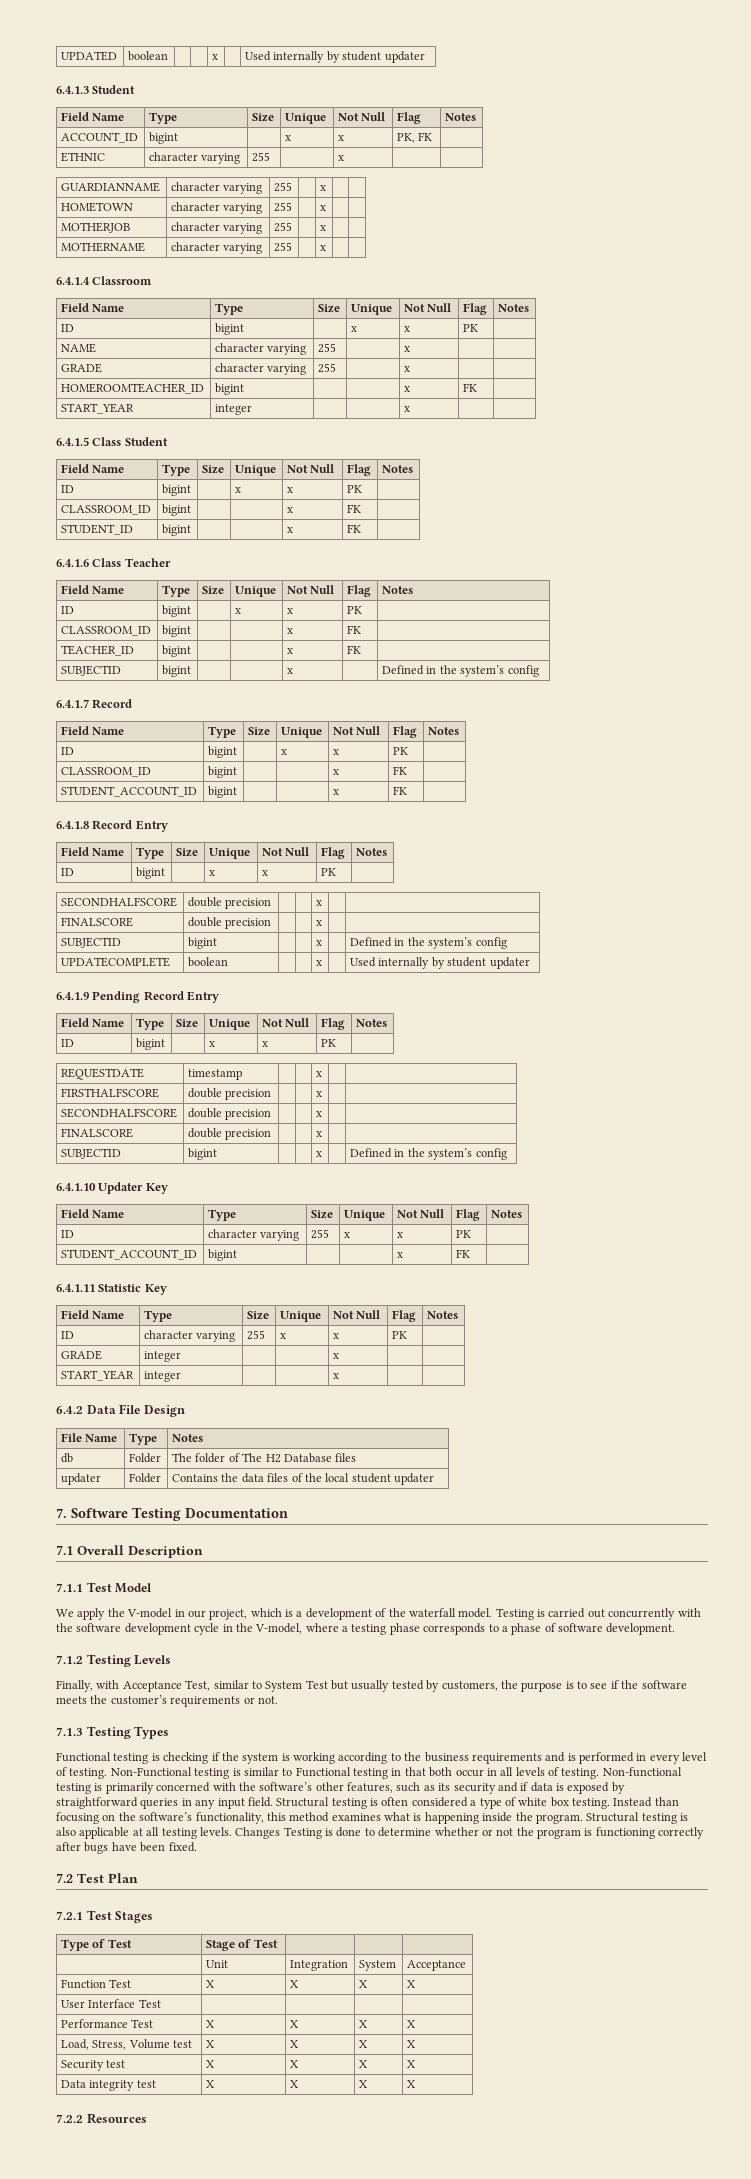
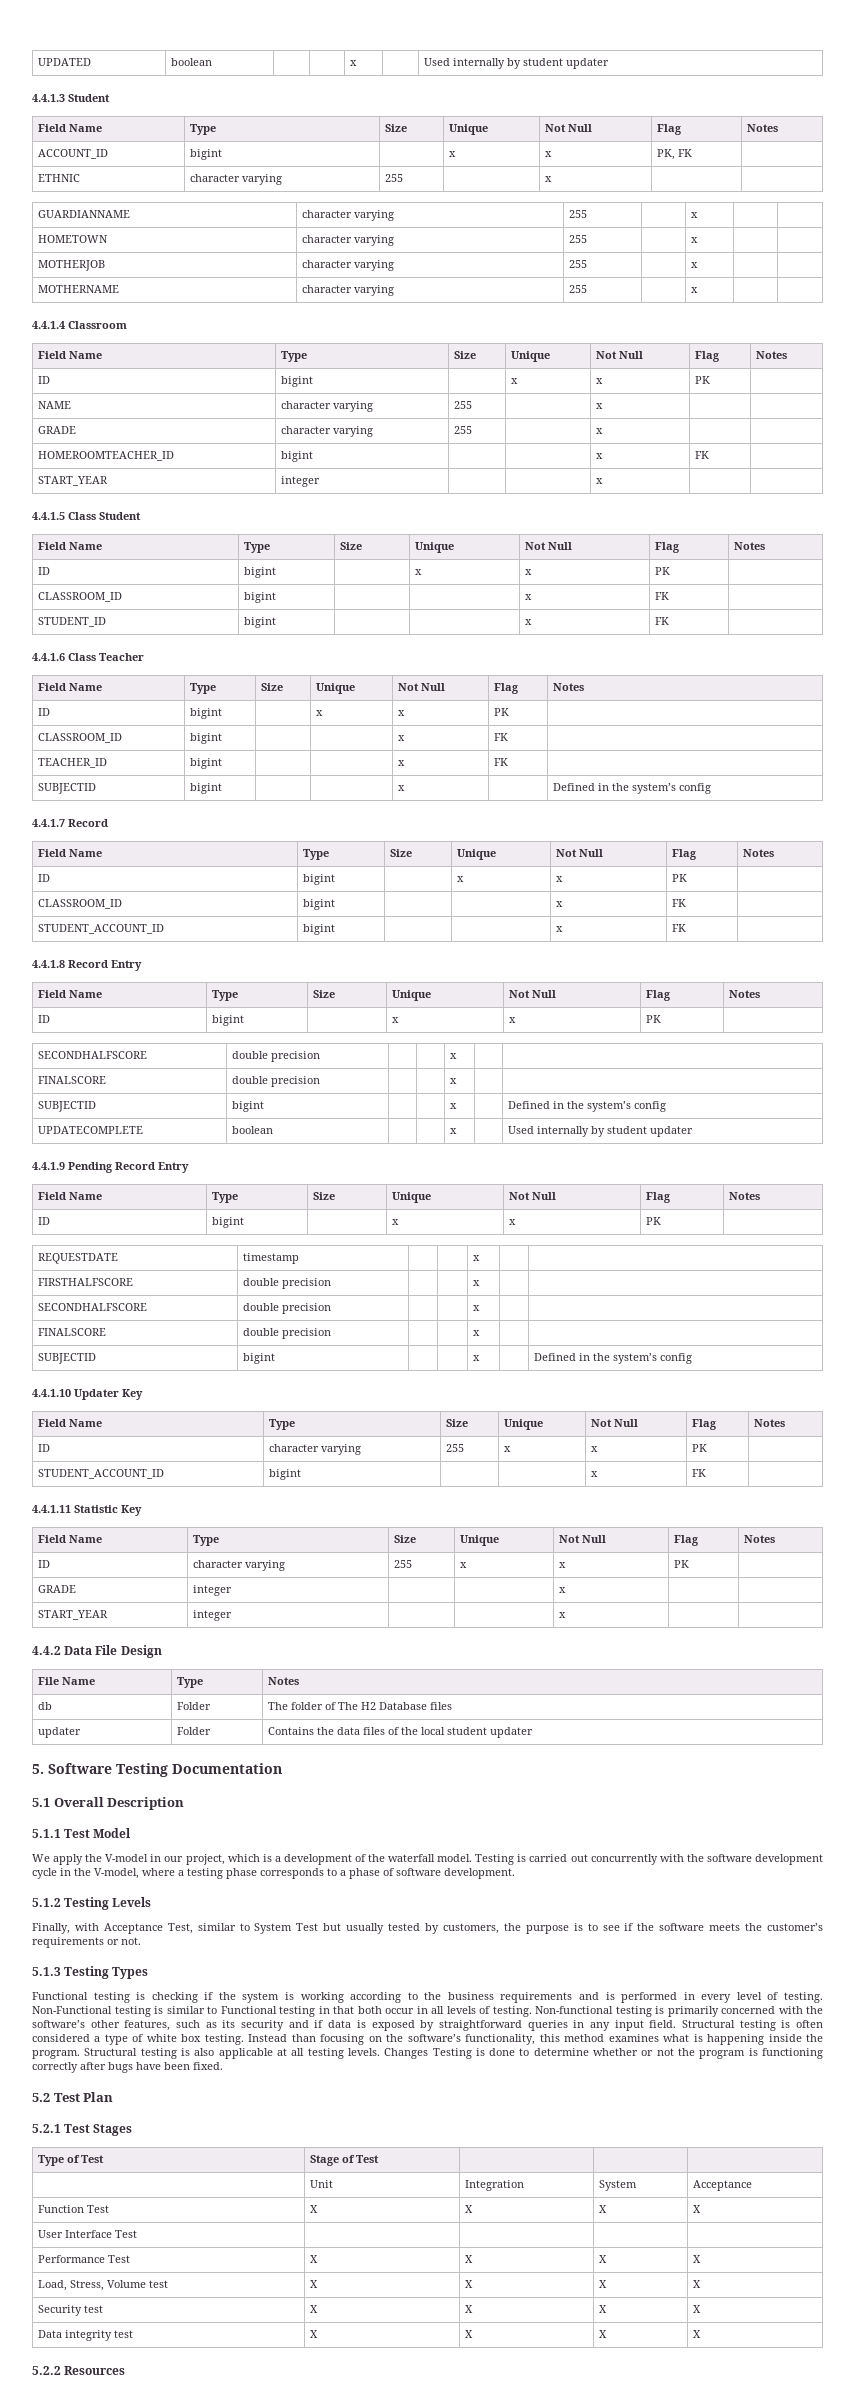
[56,86,89,94] 6.4.1.3 -> [32,94,65,102] 4.4.1.3
[56,277,90,285] 6.4.1.4 -> [32,321,65,329] 4.4.1.4
[56,437,89,446] 6.4.1.5 -> [32,512,65,520] 4.4.1.5
[56,559,89,567] 6.4.1.6 -> [32,653,65,661] 4.4.1.6
[56,699,89,708] 6.4.1.7 -> [32,819,65,827] 4.4.1.7
[56,821,89,829] 6.4.1.8 -> [32,960,65,968] 4.4.1.8
[56,992,89,1000] 6.4.1.9 -> [32,1162,65,1170] 4.4.1.9
[56,1183,96,1191] 6.4.1.10 -> [32,1389,71,1397] 4.4.1.10
[56,1284,95,1292] 6.4.1.11 -> [32,1505,71,1513] 4.4.1.11
[56,1406,83,1414] 6.4.2 -> [32,1646,61,1655] 4.4.2
[56,1508,67,1518] 7. -> [32,1764,44,1774] 5.
[56,1545,73,1555] 7.1 -> [32,1798,50,1807] 5.1
[56,1583,83,1592] 7.1.1 -> [32,1829,61,1838] 5.1.1
[56,1655,83,1664] 7.1.2 -> [32,1898,61,1907] 5.1.2
[56,1727,83,1736] 7.1.3 -> [32,1967,61,1976] 5.1.3
[56,1873,73,1883] 7.2 -> [32,2093,50,2102] 5.2
[56,1911,83,1920] 7.2.1 -> [32,2124,61,2133] 5.2.1
[56,2114,83,2123] 7.2.2 -> [32,2366,61,2375] 5.2.2

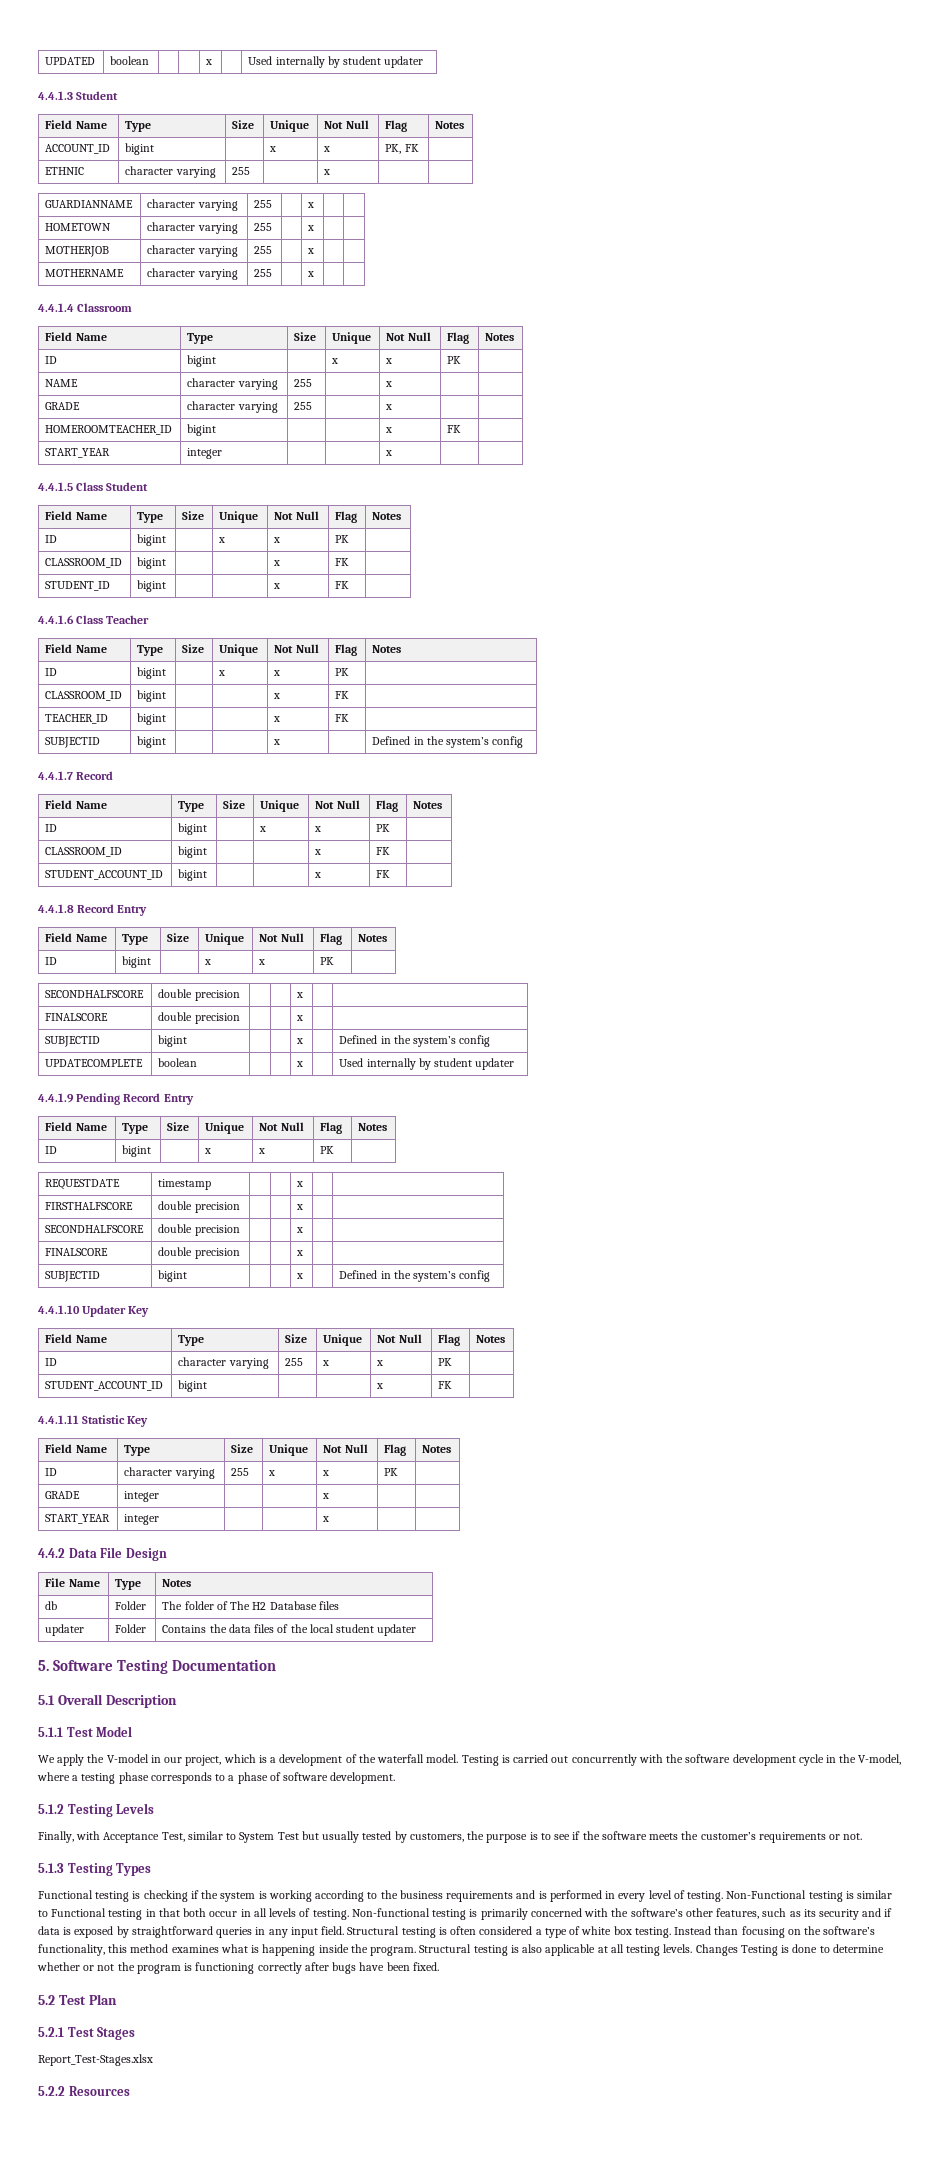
[38,2155,105,2166] [310,2155,380,2166] [310,2180,334,2188] [465,2180,525,2191] [599,2180,638,2191] [693,2180,753,2191] [38,2205,110,2213] [310,2205,319,2213] [465,2205,474,2213] [599,2205,608,2213] [693,2205,702,2213] [38,2230,138,2238] [38,2255,131,2263] [310,2255,319,2263] [465,2255,474,2263] [599,2255,608,2263] [693,2255,702,2263] [38,2280,169,2291] [310,2280,319,2288] [465,2280,474,2288] [599,2280,608,2288] [693,2280,702,2288] [38,2305,104,2316] [310,2305,319,2313] [465,2305,474,2313] [599,2305,608,2313] [693,2305,702,2313] [38,2330,134,2341] [310,2330,319,2338] [465,2330,474,2338] [599,2330,608,2338] [693,2330,702,2338] // Type of Test | Stage of Test | | | // | Unit | Integration | System | Acceptance // Function Test | X | X | X | X // User Interface Test | | | | // Performance Test | X | X | X | X // Load, Stress, Volume test | X | X | X | X // Security test | X | X | X | X // Data integrity test | X | X | X | X -> [38,2054,153,2066] // Report_Test-Stages.xlsx

